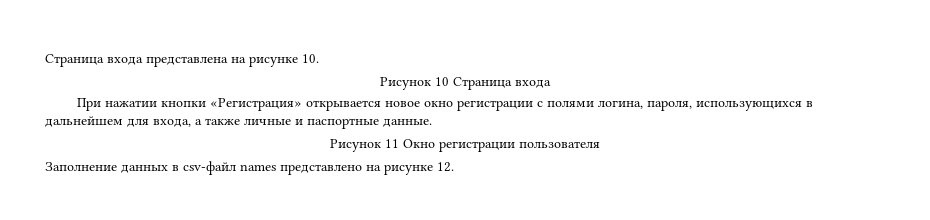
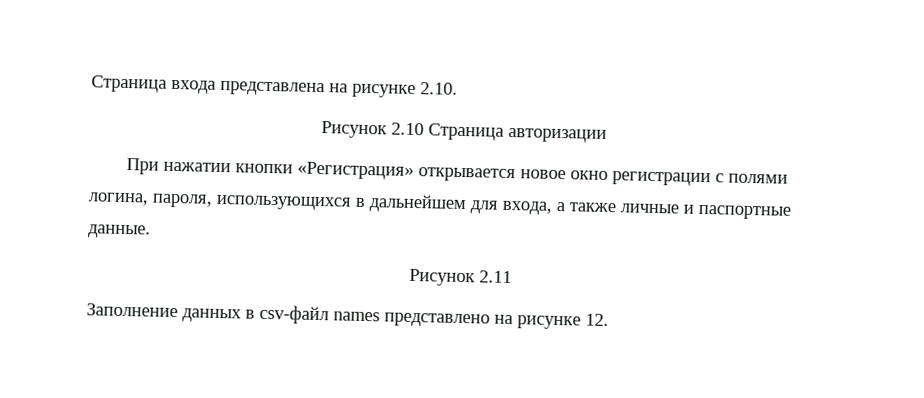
[302,54,319,63] [380,77,551,90] 10. // Рисунок 10 Страница входа -> [420,82,458,95] [320,121,607,143] 2.10. // Рисунок 2.10 Страница авторизации
[385,139,600,152] 11 Окно регистрации пользователя -> [479,270,512,284] 2.11

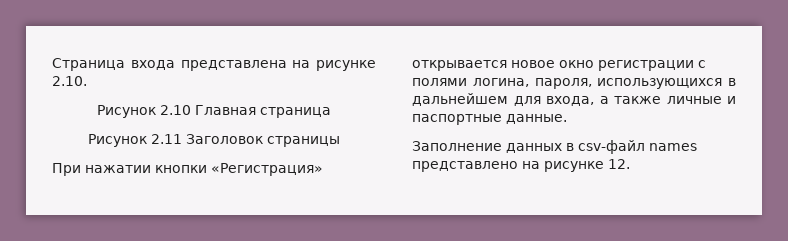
[427,123,607,143] Страница авторизации -> [195,105,331,118] [88,134,340,147] Главная страница // Рисунок 2.11 Заголовок страницы
[409,268,512,287] // Рисунок 2.11 -> (567, 119) none

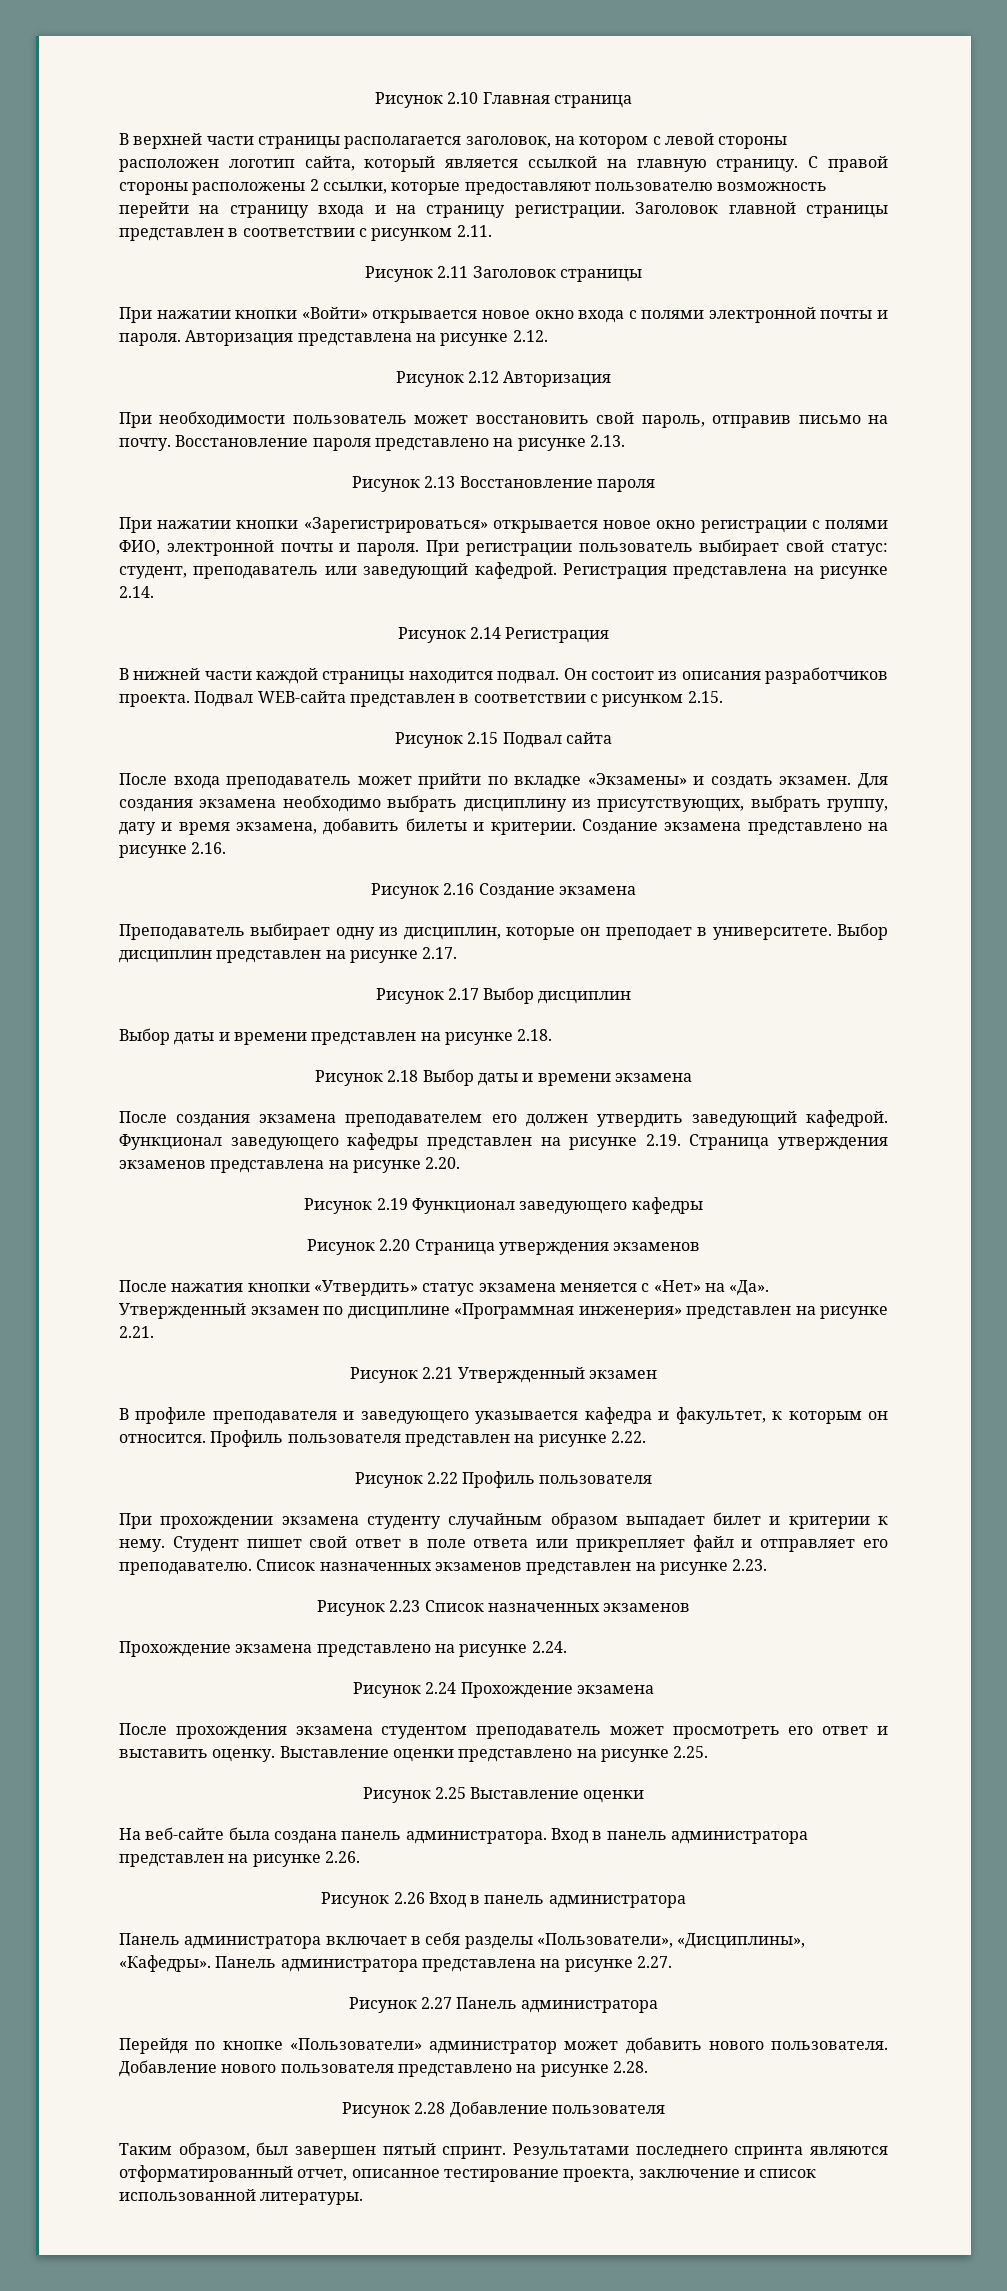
[52,58,376,71] [52,76,87,86] [97,105,331,118] Страница входа представлена на рисунке 2.10. // Рисунок 2.10 Главная страница -> [375,92,632,108] [119,133,788,149] [119,156,888,172] [119,179,828,195] [119,202,889,218] [119,225,492,241] Рисунок 2.10 Главная страница // В верхней части страницы располагается заголовок, на котором с левой стороны расположен логотип сайта, который является ссылкой на главную страницу. С правой стороны расположены 2 ссылки, которые предоставляют пользователю возможность перейти на страницу входа и на страницу регистрации. Заголовок главной страницы представлен в соответствии с рисунком 2.11.
[211,163,323,176] «Регистрация» -> [301,307,889,323] [119,330,548,346] [395,371,612,387] [119,411,889,428] [119,435,625,451] [352,476,655,492] [119,517,488,533] «Войти» открывается новое окно входа с полями электронной почты и пароля. Авторизация представлена на рисунке 2.12. // Рисунок 2.12 Авторизация // При необходимости пользователь может восстановить свой пароль, отправив письмо на почту. Восстановление пароля представлено на рисунке 2.13. // Рисунок 2.13 Восстановление пароля // При нажатии кнопки «Зарегистрироваться»
[472,78,736,89] [412,93,736,106] [412,114,567,125] [412,140,697,154] [412,159,630,172] логина, пароля, использующихся в дальнейшем для входа, а также личные и паспортные данные. // Заполнение данных в csv-файл names представлено на рисунке 12. -> [119,539,888,556] [119,562,888,579] [119,586,154,598] [397,627,610,643] [119,667,889,684] [119,691,723,707] [395,732,612,748] [119,773,888,789] [119,795,888,812] [119,818,889,835] [119,842,227,858] [371,883,636,899] [119,923,889,940] [119,947,458,963] [375,987,632,1004] [119,1028,553,1045] [315,1069,692,1086] [119,1110,888,1127] [119,1133,888,1150] [119,1157,461,1173] [304,1197,703,1214] [306,1239,701,1255] [119,1280,770,1296] [119,1303,888,1319] [119,1326,154,1338] [350,1367,657,1383] [119,1407,889,1424] [119,1430,646,1447] [354,1471,653,1488] [119,1512,888,1529] [119,1535,888,1552] [119,1559,768,1575] [316,1600,691,1616] [119,1641,567,1657] [353,1682,654,1698] [119,1723,889,1739] [119,1746,709,1762] [362,1787,645,1803] [119,1827,808,1844] [119,1851,360,1867] [321,1892,686,1908] [119,1932,806,1949] [119,1955,672,1972] [348,1997,659,2013] [119,2037,888,2054] [119,2060,648,2077] [342,2101,665,2118] [119,2142,888,2159] [119,2165,817,2182] [119,2189,364,2205] ФИО, электронной почты и пароля. При регистрации пользователь выбирает свой статус: студент, преподаватель или заведующий кафедрой. Регистрация представлена на рисунке 2.14. // Рисунок 2.14 Регистрация // В нижней части каждой страницы находится подвал. Он состоит из описания разработчиков проекта. Подвал WEB-сайта представлен в соответствии с рисунком 2.15. // Рисунок 2.15 Подвал сайта // После входа преподаватель может прийти по вкладке «Экзамены» и создать экзамен. Для создания экзамена необходимо выбрать дисциплину из присутствующих, выбрать группу, дату и время экзамена, добавить билеты и критерии. Создание экзамена представлено на рисунке 2.16. // Рисунок 2.16 Создание экзамена // Преподаватель выбирает одну из дисциплин, которые он преподает в университете. Выбор дисциплин представлен на рисунке 2.17. // Рисунок 2.17 Выбор дисциплин // Выбор даты и времени представлен на рисунке 2.18. // Рисунок 2.18 Выбор даты и времени экзамена // После создания экзамена преподавателем его должен утвердить заведующий кафедрой. Функционал заведующего кафедры представлен на рисунке 2.19. Страница утверждения экзаменов представлена на рисунке 2.20. // Рисунок 2.19 Функционал заведующего кафедры // Рисунок 2.20 Страница утверждения экзаменов // После нажатия кнопки «Утвердить» статус экзамена меняется с «Нет» на «Да». Утвержденный экзамен по дисциплине «Программная инженерия» представлен на рисунке 2.21. // Рисунок 2.21 Утвержденный экзамен // В профиле преподавателя и заведующего указывается кафедра и факультет, к которым он относится. Профиль пользователя представлен на рисунке 2.22. // Рисунок 2.22 Профиль пользователя // При прохождении экзамена студенту случайным образом выпадает билет и критерии к нему. Студент пишет свой ответ в поле ответа или прикрепляет файл и отправляет его преподавателю. Список назначенных экзаменов представлен на рисунке 2.23. // Рисунок 2.23 Список назначенных экзаменов // Прохождение экзамена представлено на рисунке 2.24. // Рисунок 2.24 Прохождение экзамена // После прохождения экзамена студентом преподаватель может просмотреть его ответ и выставить оценку. Выставление оценки представлено на рисунке 2.25. // Рисунок 2.25 Выставление оценки // На веб-сайте была создана панель администратора. Вход в панель администратора представлен на рисунке 2.26. // Рисунок 2.26 Вход в панель администратора // Панель администратора включает в себя разделы «Пользователи», «Дисциплины», «Кафедры». Панель администратора представлена на рисунке 2.27. // Рисунок 2.27 Панель администратора // Перейдя по кнопке «Пользователи» администратор может добавить нового пользователя. Добавление нового пользователя представлено на рисунке 2.28. // Рисунок 2.28 Добавление пользователя // Таким образом, был завершен пятый спринт. Результатами последнего спринта являются отформатированный отчет, описанное тестирование проекта, заключение и список использованной литературы.

